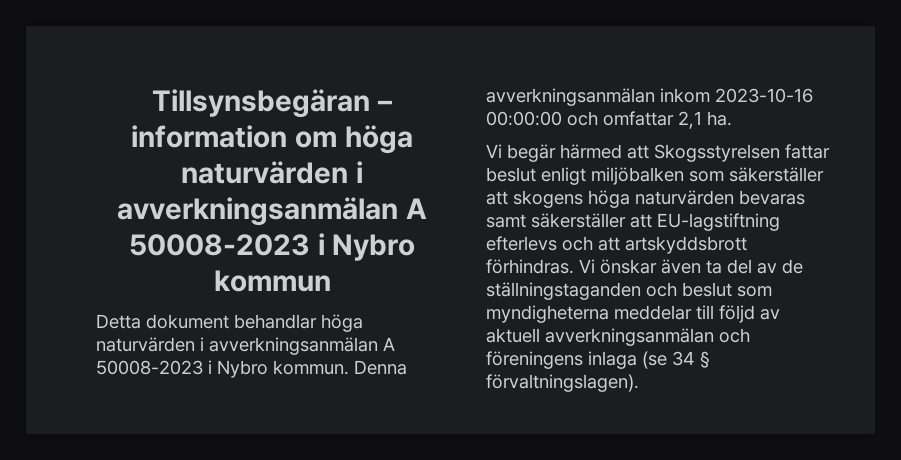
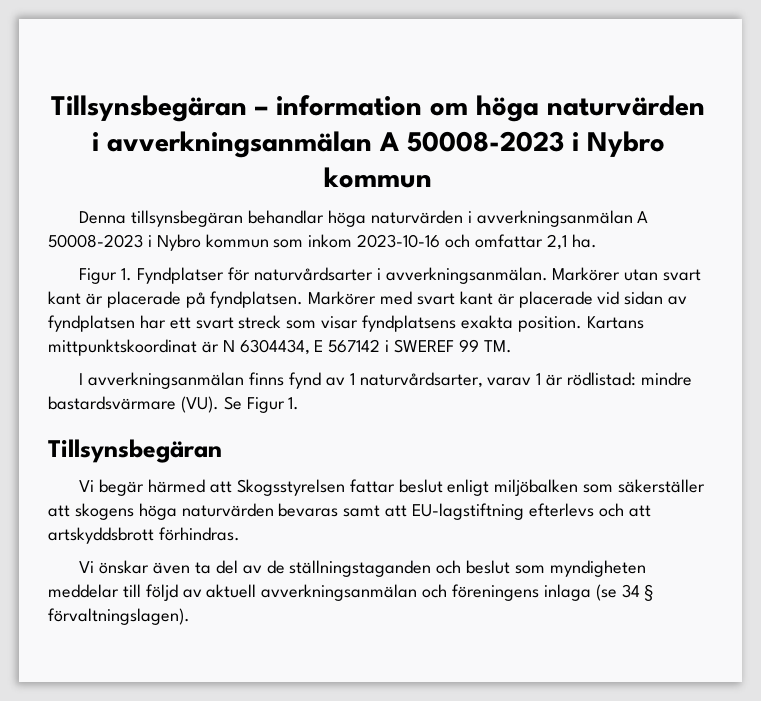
[96,314,229,329] Detta dokument -> [79,210,244,227] Denna tillsynsbegäran
[273,360,407,375] [486,88,655,106] kommun. Denna avverkningsanmälan -> [205,234,304,248] kommun som
[486,111,562,126] 00:00:00 -> (441, 241) none
(732, 118) none -> [79,267,702,284] [48,291,688,308] [48,315,644,332] [48,339,512,356] [79,372,692,389] [48,396,300,413] [48,439,222,463] // Figur 1. Fyndplatser för naturvårdsarter i avverkningsanmälan. Markörer utan svart kant är placerade på fyndplatsen. Markörer med svart kant är placerade vid sidan av fyndplatsen har ett svart streck som visar fyndplatsens exakta position. Kartans mittpunktskoordinat är N 6304434, E 567142 i SWEREF 99 TM. // I avverkningsanmälan finns fynd av 1 naturvårdsarter, varav 1 är rödlistad: mindre bastardsvärmare (VU). Se Figur 1. // Tillsynsbegäran
[531,213,626,228] säkerställer -> (381, 511) none
(574, 266) none -> (240, 534) //
[486,305,609,323] myndigheterna -> [549,560,646,577] myndigheten

